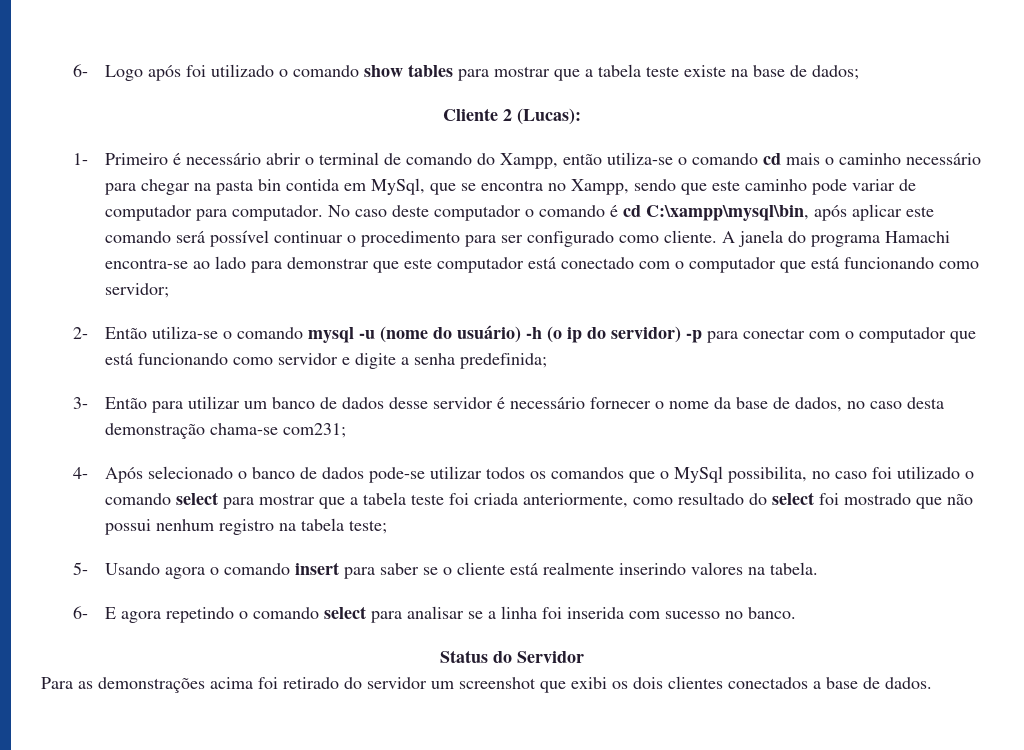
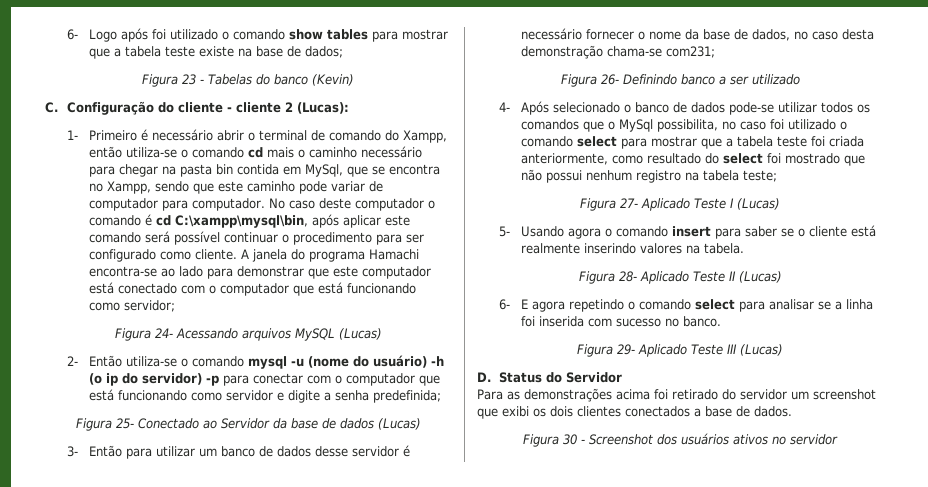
[443,108,498,121] Cliente -> [142,74,354,87] [45,101,282,115] Figura 23 - Tabelas do banco (Kevin) // C. Configuração do cliente - cliente
(169, 290) none -> [114,328,382,341] // Figura 24- Acessando arquivos MySQL (Lucas)
(547, 361) none -> [75,418,421,431] // Figura 25- Conectado ao Servidor da base de dados (Lucas)
(346, 430) none -> [560,74,800,87] // Figura 26- Definindo banco a ser utilizado
(387, 527) none -> [580,198,780,211] // Figura 27- Aplicado Teste I (Lucas)
(818, 568) none -> [578,271,782,284] // Figura 28- Aplicado Teste II (Lucas)
(796, 613) none -> [577,344,783,357] [477,372,491,382] Figura 29- Aplicado Teste III (Lucas) // D.
(932, 683) none -> [523,433,838,447] // Figura 30 - Screenshot dos usuários ativos no servidor

